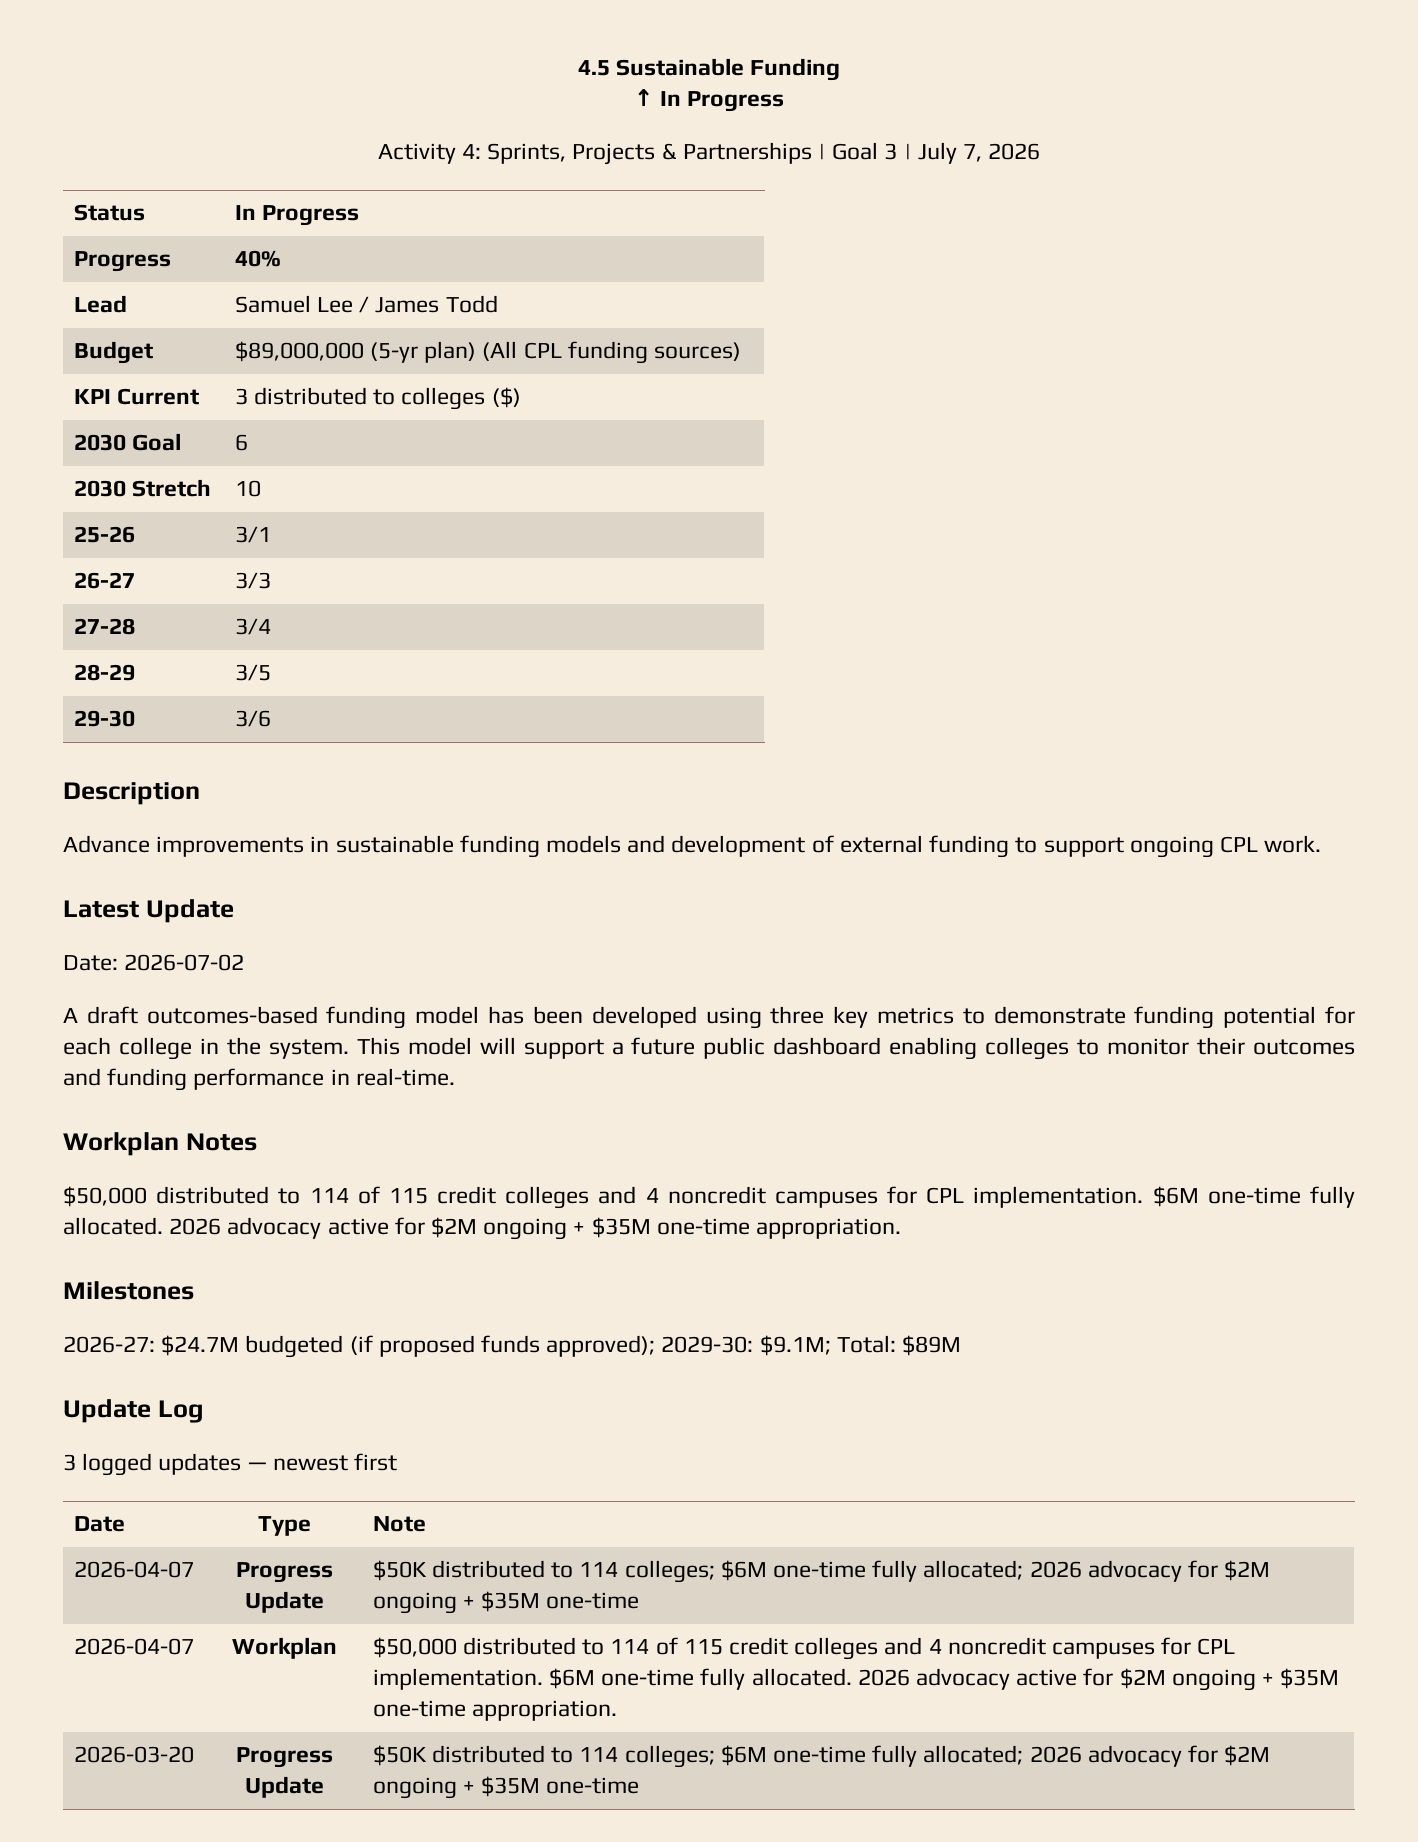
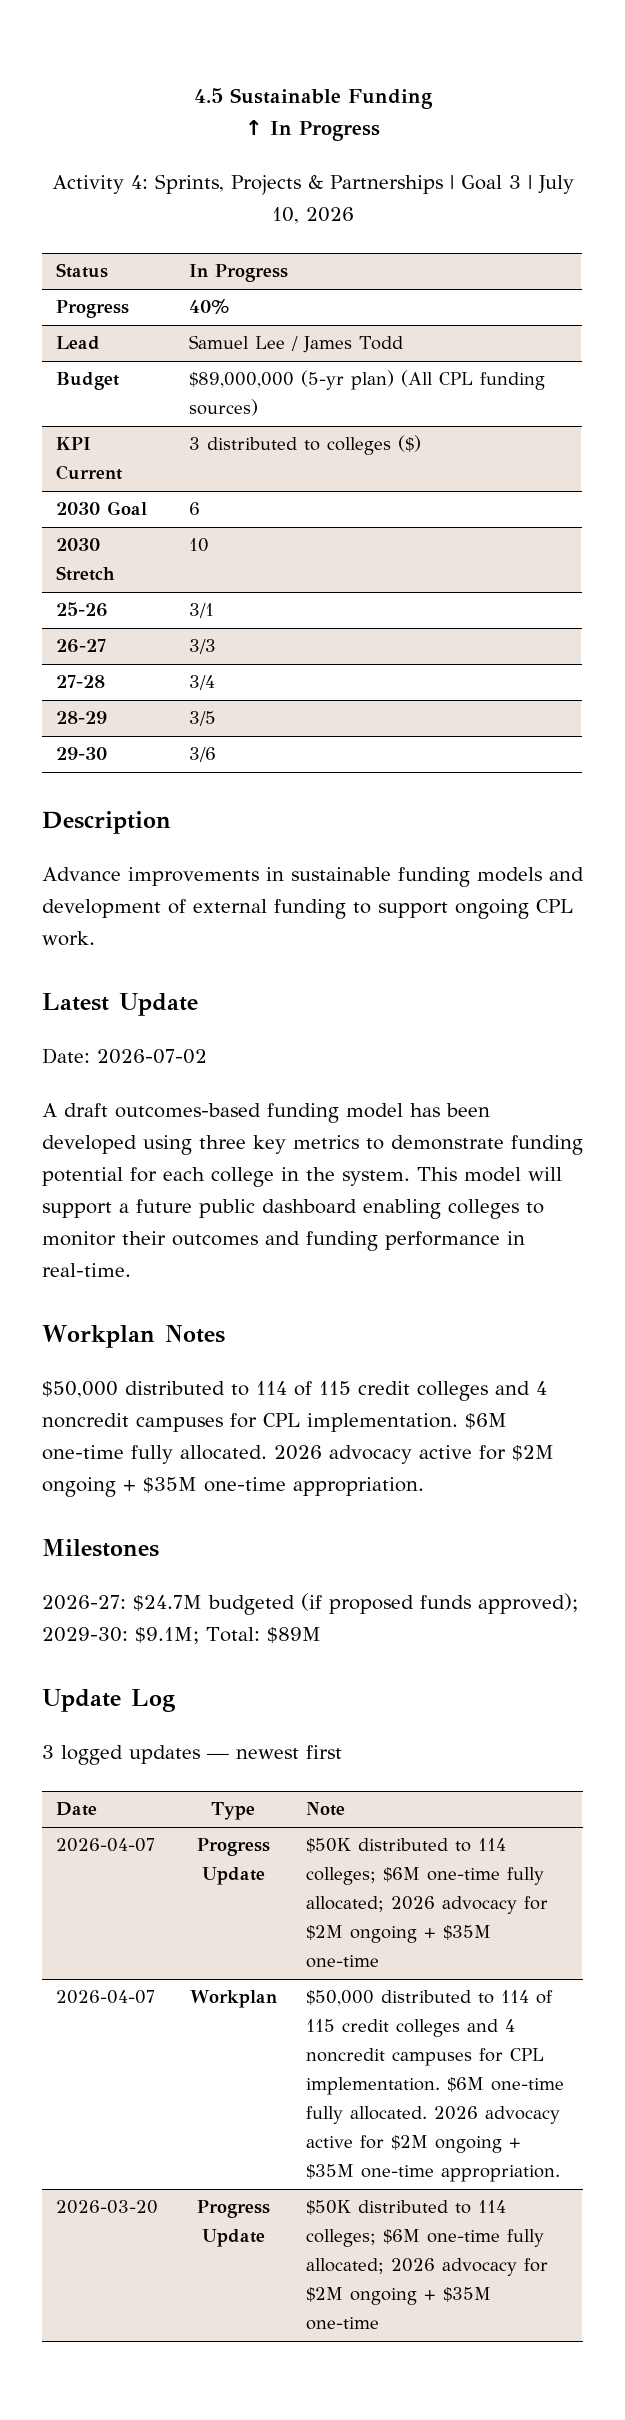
[963,144,983,162] 7, -> [271,207,299,224] 10,

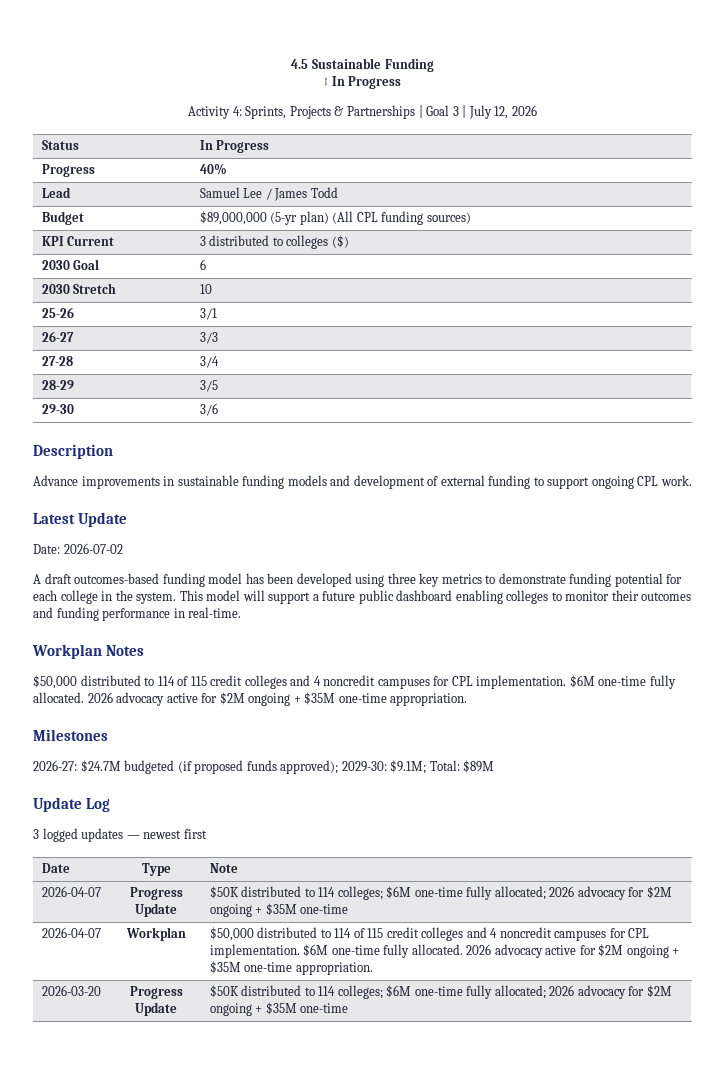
[271,207,299,224] 10, -> [494,106,509,119] 12,

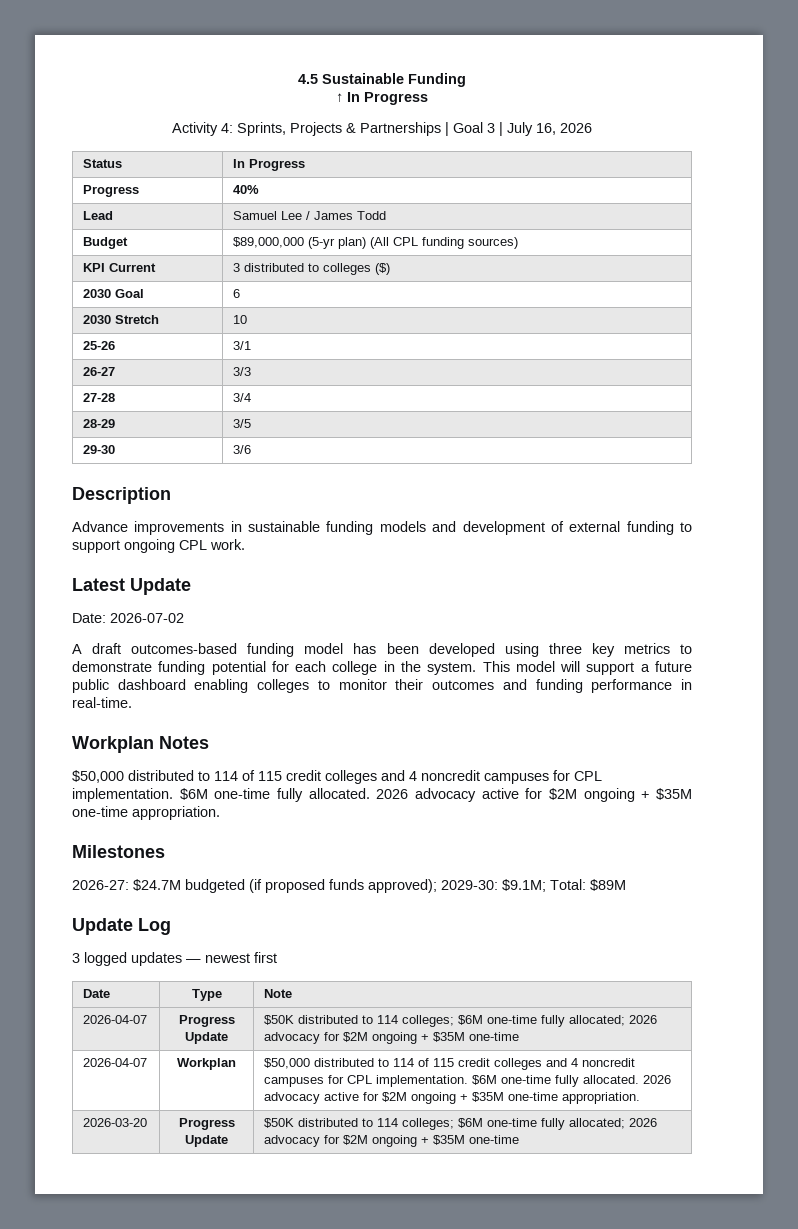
[494,106,509,119] 12, -> [536,123,556,135] 16,

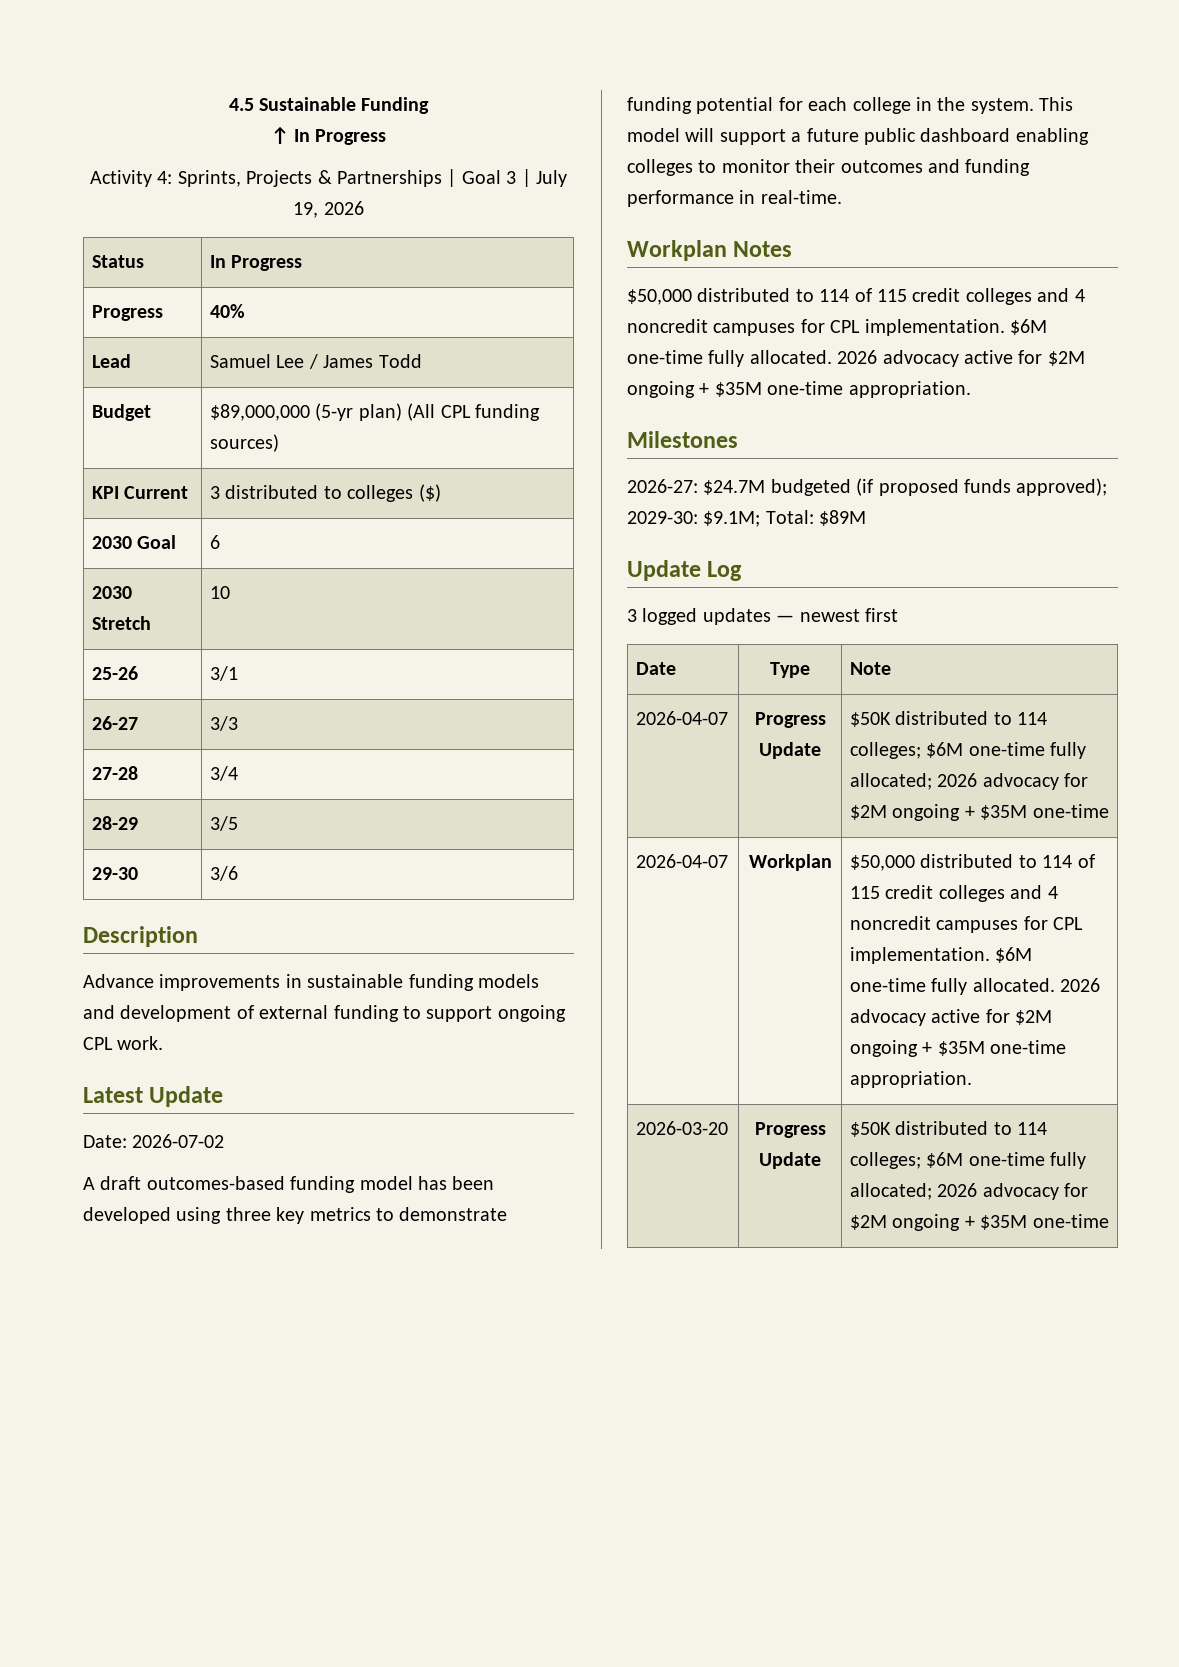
[536,123,556,135] 16, -> [293,202,319,218] 19,

